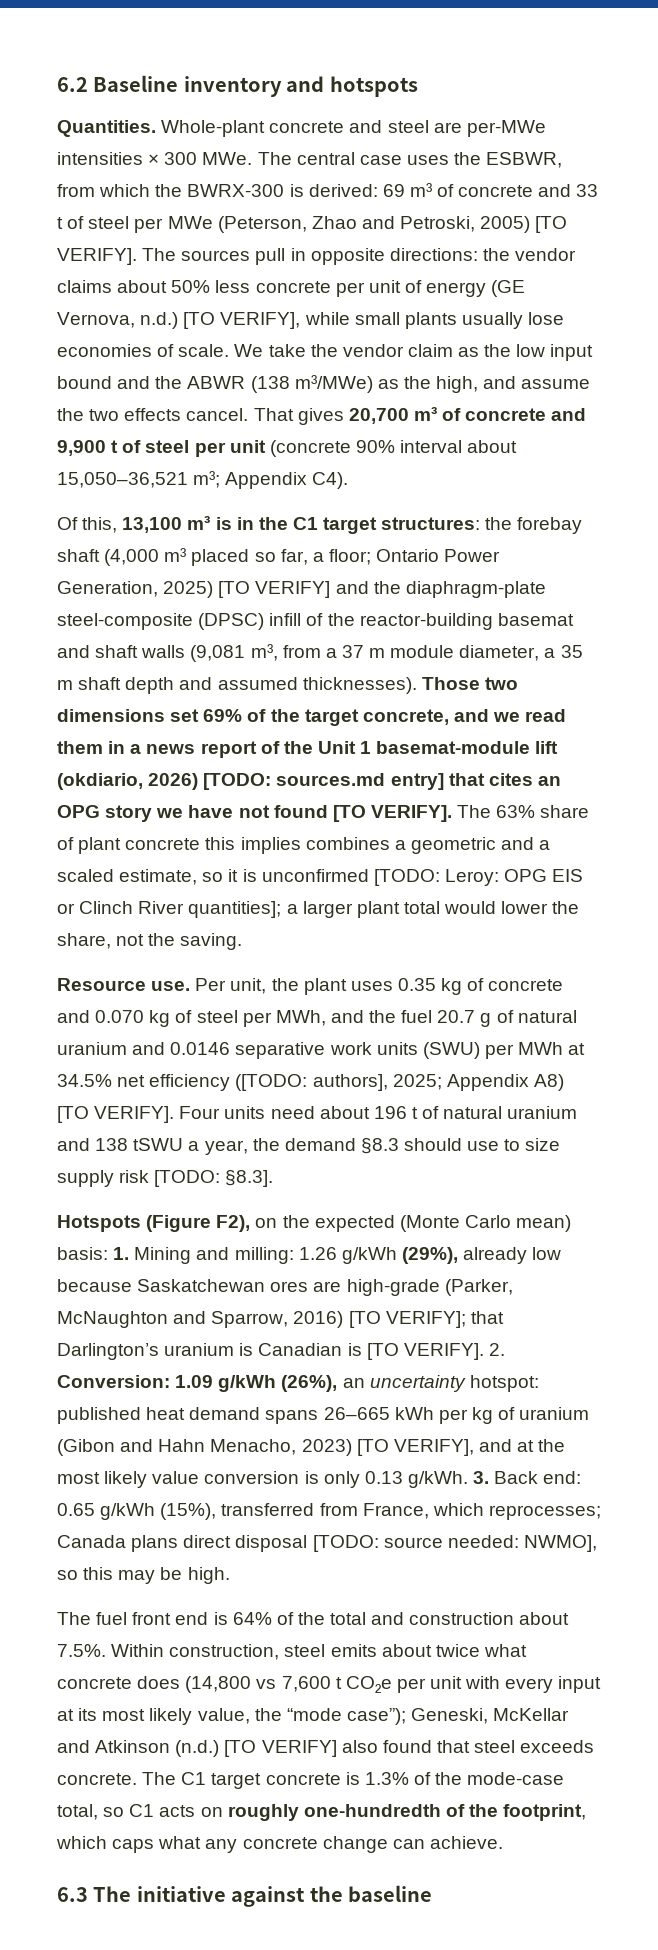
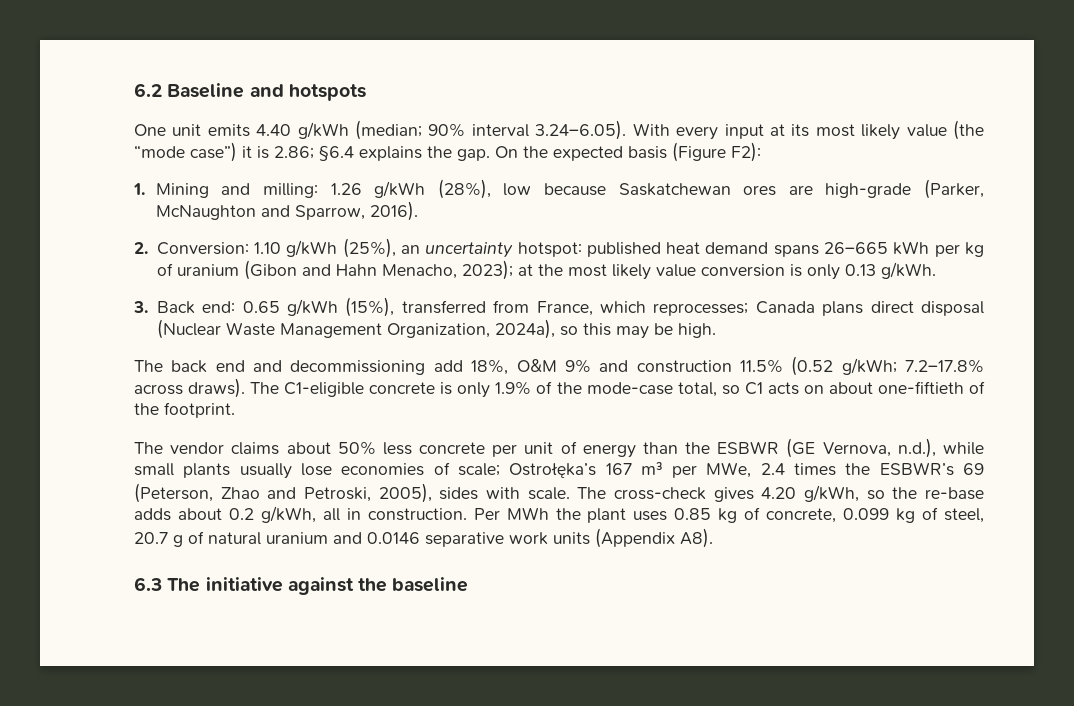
[183,76,282,97] inventory -> (245, 90) none
[57,120,546,137] [57,152,563,168] [57,183,599,197] [57,216,568,233] [57,248,577,265] [57,280,526,297] [57,312,565,329] [57,344,594,361] [57,375,591,393] [57,407,587,425] [57,440,518,457] [57,471,349,489] [57,516,583,534] [57,548,501,566] [57,581,546,598] [57,613,574,630] [57,644,583,662] [57,677,518,694] [57,709,567,726] [57,741,559,758] [57,773,561,790] [57,805,590,822] [57,837,551,854] [57,869,584,886] [57,901,580,918] [57,933,243,950] [57,978,564,995] [57,1010,577,1027] [57,1042,586,1059] [57,1074,564,1091] [57,1106,578,1123] [57,1138,561,1155] [57,1170,274,1187] [57,1215,572,1232] [57,1247,108,1260] Quantities. Whole-plant concrete and steel are per-MWe intensities × 300 MWe. The central case uses the ESBWR, from which the BWRX-300 is derived: 69 m³ of concrete and 33 t of steel per MWe (Peterson, Zhao and Petroski, 2005) [TO VERIFY]. The sources pull in opposite directions: the vendor claims about 50% less concrete per unit of energy (GE Vernova, n.d.) [TO VERIFY], while small plants usually lose economies of scale. We take the vendor claim as the low input bound and the ABWR (138 m³/MWe) as the high, and assume the two effects cancel. That gives 20,700 m³ of concrete and 9,900 t of steel per unit (concrete 90% interval about 15,050–36,521 m³; Appendix C4). // Of this, 13,100 m³ is in the C1 target structures: the forebay shaft (4,000 m³ placed so far, a floor; Ontario Power Generation, 2025) [TO VERIFY] and the diaphragm-plate steel-composite (DPSC) infill of the reactor-building basemat and shaft walls (9,081 m³, from a 37 m module diameter, a 35 m shaft depth and assumed thicknesses). Those two dimensions set 69% of the target concrete, and we read them in a news report of the Unit 1 basemat-module lift (okdiario, 2026) [TODO: sources.md entry] that cites an OPG story we have not found [TO VERIFY]. The 63% share of plant concrete this implies combines a geometric and a scaled estimate, so it is unconfirmed [TODO: Leroy: OPG EIS or Clinch River quantities]; a larger plant total would lower the share, not the saving. // Resource use. Per unit, the plant uses 0.35 kg of concrete and 0.070 kg of steel per MWh, and the fuel 20.7 g of natural uranium and 0.0146 separative work units (SWU) per MWh at 34.5% net efficiency ([TODO: authors], 2025; Appendix A8) [TO VERIFY]. Four units need about 196 t of natural uranium and 138 tSWU a year, the demand §8.3 should use to size supply risk [TODO: §8.3]. // Hotspots (Figure F2), on the expected (Monte Carlo mean) basis: -> [134,120,984,140] [134,142,761,162] One unit emits 4.40 g/kWh (median; 90% interval 3.24–6.05). With every input at its most likely value (the “mode case”) it is 2.86; §6.4 explains the gap. On the expected basis (Figure F2): //
[401,1247,528,1264] (29%), already -> [437,179,491,199] (28%),
[293,1311,504,1328] [57,1343,505,1360] [57,1375,338,1392] 2016) [TO VERIFY]; that Darlington’s uranium is Canadian is [TO VERIFY]. 2. Conversion: 1.09 g/kWh (26%), -> [369,201,418,221] [134,238,396,258] 2016). // 2. Conversion: 1.10 g/kWh (25%),
[301,1439,512,1456] 2023) [TO VERIFY], and -> [461,260,513,280] 2023);
(468, 1479) none -> (936, 270) //
[312,1535,597,1552] [TODO: source needed: NWMO], -> [156,319,555,339] (Nuclear Waste Management Organization, 2024a),
[96,1612,570,1625] [57,1644,527,1660] [57,1676,602,1693] [57,1708,570,1725] [57,1740,595,1757] [57,1772,409,1789] fuel front end is 64% of the total and construction about 7.5%. Within construction, steel emits about twice what concrete does (14,800 vs 7,600 t CO₂e per unit with every input at its most likely value, the “mode case”); Geneski, McKellar and Atkinson (n.d.) [TO VERIFY] also found that steel exceeds concrete. The C1 target concrete is 1.3% -> [171,356,984,376] [134,378,532,398] back end and decommissioning add 18%, O&M 9% and construction 11.5% (0.52 g/kWh; 7.2–17.8% across draws). The C1-eligible concrete is only 1.9%
[227,1804,587,1821] [56,1836,503,1853] roughly one-hundredth of the footprint, which caps what any concrete change can achieve. -> [828,381,985,394] [134,402,235,418] [134,438,984,458] [134,462,984,479] [134,483,984,503] [134,506,984,523] [134,528,713,548] about one-fiftieth of the footprint. // The vendor claims about 50% less concrete per unit of energy than the ESBWR (GE Vernova, n.d.), while small plants usually lose economies of scale; Ostrołęka’s 167 m³ per MWe, 2.4 times the ESBWR’s 69 (Peterson, Zhao and Petroski, 2005), sides with scale. The cross-check gives 4.20 g/kWh, so the re-base adds about 0.2 g/kWh, all in construction. Per MWh the plant uses 0.85 kg of concrete, 0.099 kg of steel, 20.7 g of natural uranium and 0.0146 separative work units (Appendix A8).

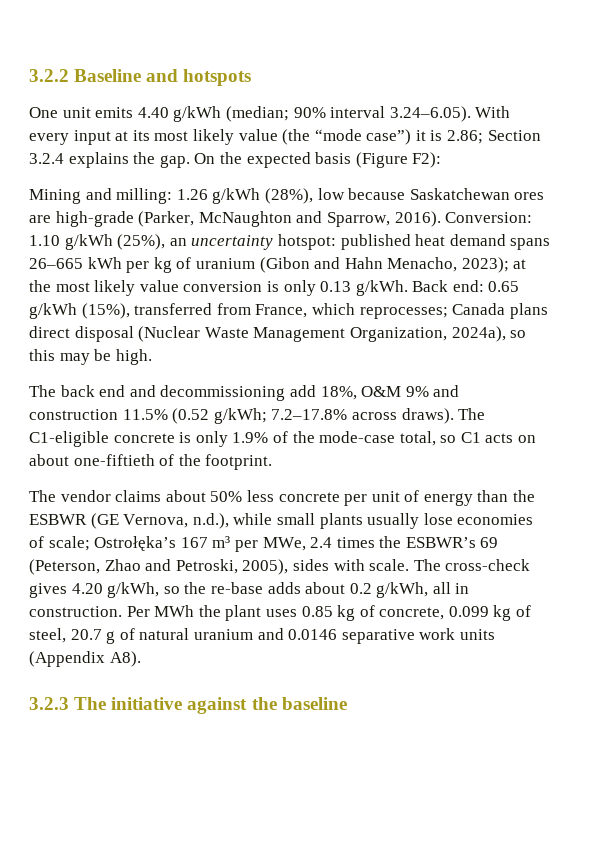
[134,83,162,97] 6.2 -> [29,69,69,82] 3.2.2
[319,145,354,161] §6.4 -> [487,130,541,141] [29,153,64,164] Section 3.2.4
[133,183,145,195] 1. -> (442, 160) none
[134,242,148,254] // 2. -> (441, 219) none
[133,301,148,313] // 3. -> (408, 288) none
[134,577,162,591] 6.3 -> [29,697,69,710] 3.2.3

